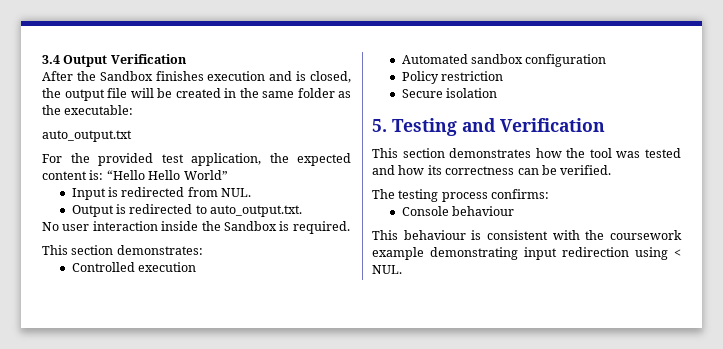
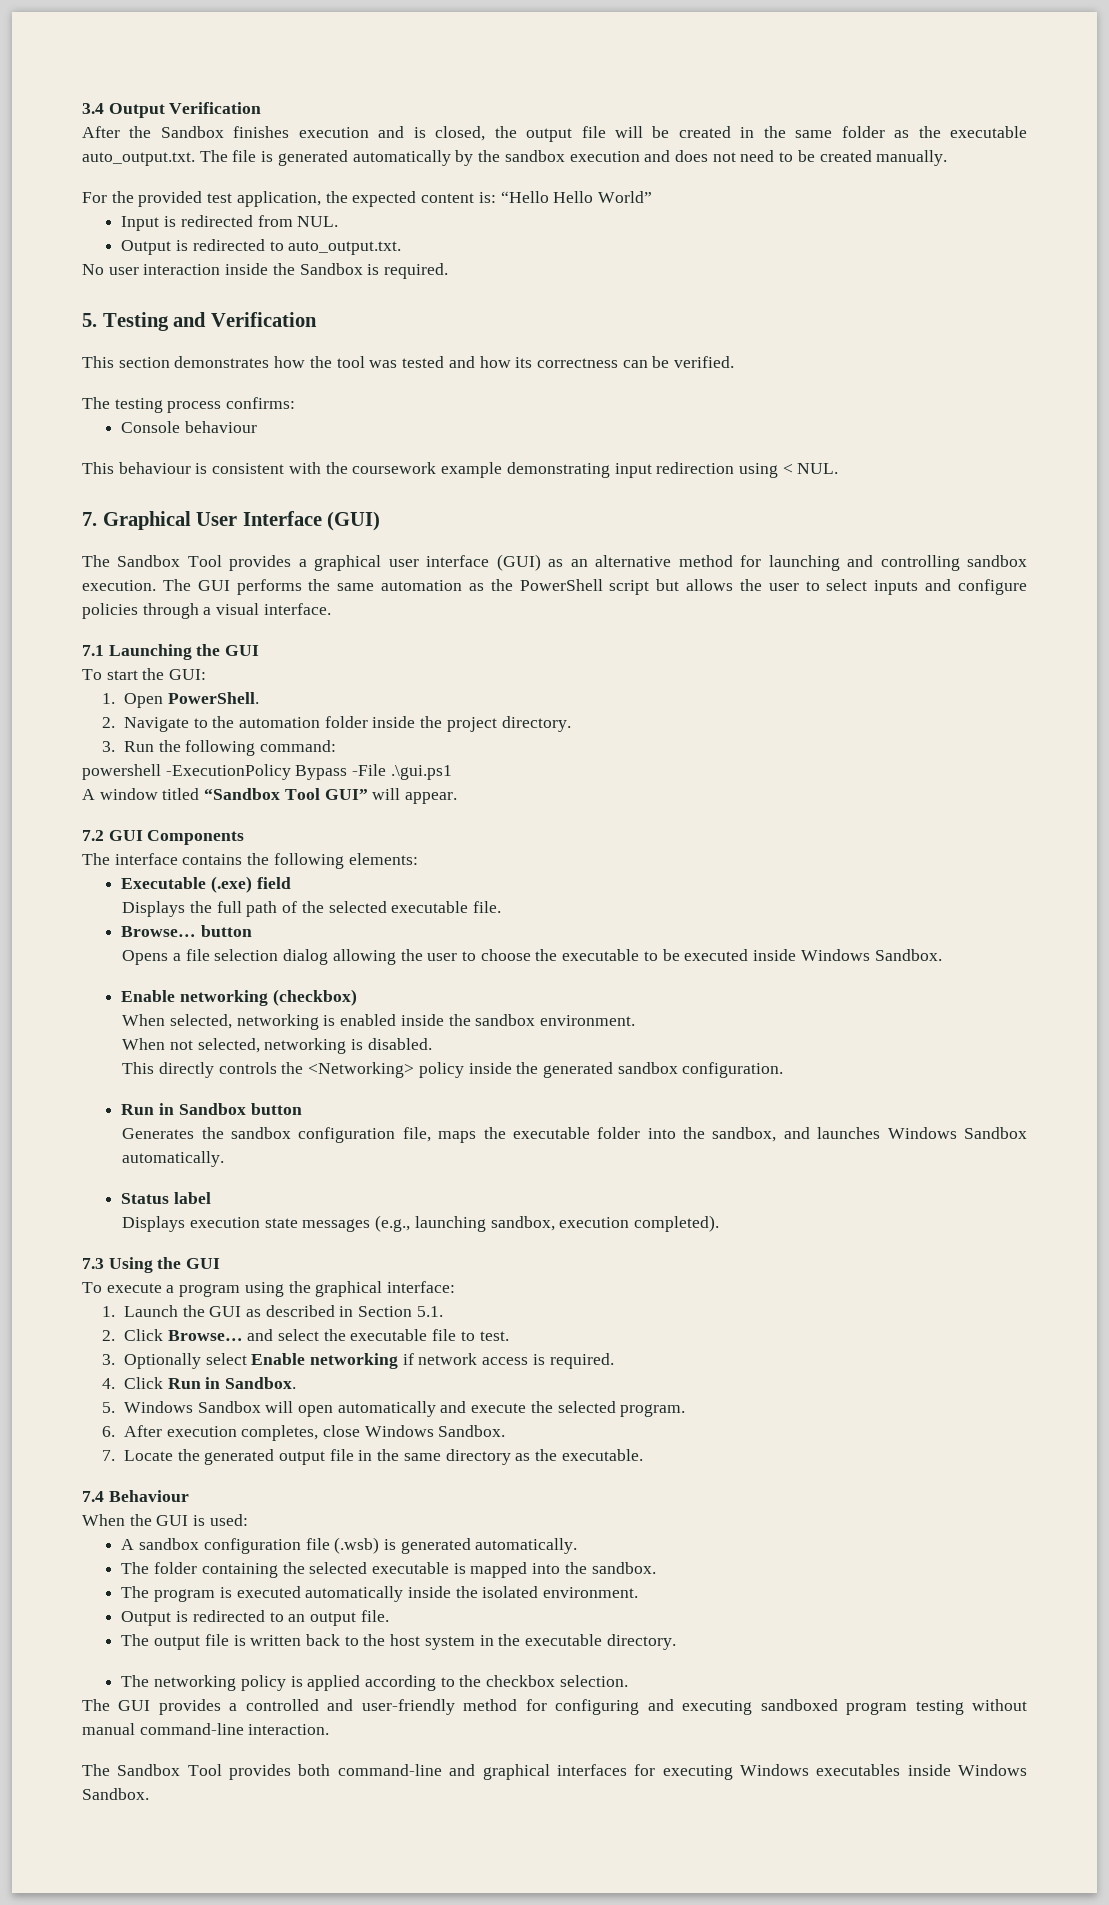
[64,105,134,115] [42,130,132,142] executable: // auto_output.txt -> [950,126,1028,138] [82,150,948,166] executable auto_output.txt. The file is generated automatically by the sandbox execution and does not need to be created manually.
[42,245,203,255] [71,262,196,272] [401,54,607,67] [401,71,503,84] [401,88,497,98] // This section demonstrates: // Controlled execution // Automated sandbox configuration // Policy restriction // Secure isolation -> (449, 271) none
(402, 269) none -> [82,511,381,531] [82,554,1028,571] [82,579,1028,595] [82,603,331,619] [82,644,260,660] [82,668,207,680] [102,692,259,708] [102,716,571,732] [102,740,337,756] [82,764,452,780] [82,788,458,804] [82,830,245,845] [82,853,418,869] [121,876,291,893] [122,901,501,917] [121,925,253,937] [122,949,942,965] [121,989,357,1006] [122,1014,635,1030] [122,1038,432,1054] [122,1062,784,1078] [121,1103,302,1115] [122,1127,1027,1143] [122,1151,225,1167] [121,1192,212,1204] [122,1215,719,1232] [82,1257,221,1273] [82,1281,456,1297] [102,1305,443,1317] [102,1329,509,1341] [102,1353,614,1369] [102,1377,297,1389] [102,1401,686,1417] [102,1425,506,1441] [102,1449,643,1465] [82,1490,189,1502] [82,1514,248,1526] [121,1537,578,1554] [121,1562,656,1578] [121,1586,639,1602] [121,1610,389,1626] [121,1634,676,1650] [121,1675,628,1691] [82,1699,1027,1715] [82,1723,330,1735] [82,1764,1028,1780] [82,1788,149,1800] // 7. Graphical User Interface (GUI) // The Sandbox Tool provides a graphical user interface (GUI) as an alternative method for launching and controlling sandbox execution. The GUI performs the same automation as the PowerShell script but allows the user to select inputs and configure policies through a visual interface. // 7.1 Launching the GUI // To start the GUI: // 1. Open PowerShell. // 2. Navigate to the automation folder inside the project directory. // 3. Run the following command: // powershell -ExecutionPolicy Bypass -File .\gui.ps1 // A window titled “Sandbox Tool GUI” will appear. // 7.2 GUI Components // The interface contains the following elements: // Executable (.exe) field // Displays the full path of the selected executable file. // Browse… button // Opens a file selection dialog allowing the user to choose the executable to be executed inside Windows Sandbox. // Enable networking (checkbox) // When selected, networking is enabled inside the sandbox environment. // When not selected, networking is disabled. // This directly controls the <Networking> policy inside the generated sandbox configuration. // Run in Sandbox button // Generates the sandbox configuration file, maps the executable folder into the sandbox, and launches Windows Sandbox automatically. // Status label // Displays execution state messages (e.g., launching sandbox, execution completed). // 7.3 Using the GUI // To execute a program using the graphical interface: // 1. Launch the GUI as described in Section 5.1. // 2. Click Browse… and select the executable file to test. // 3. Optionally select Enable networking if network access is required. // 4. Click Run in Sandbox. // 5. Windows Sandbox will open automatically and execute the selected program. // 6. After execution completes, close Windows Sandbox. // 7. Locate the generated output file in the same directory as the executable. // 7.4 Behaviour // When the GUI is used: // A sandbox configuration file (.wsb) is generated automatically. // The folder containing the selected executable is mapped into the sandbox. // The program is executed automatically inside the isolated environment. // Output is redirected to an output file. // The output file is written back to the host system in the executable directory. // The networking policy is applied according to the checkbox selection. // The GUI provides a controlled and user-friendly method for configuring and executing sandboxed program testing without manual command-line interaction. // The Sandbox Tool provides both command-line and graphical interfaces for executing Windows executables inside Windows Sandbox.

